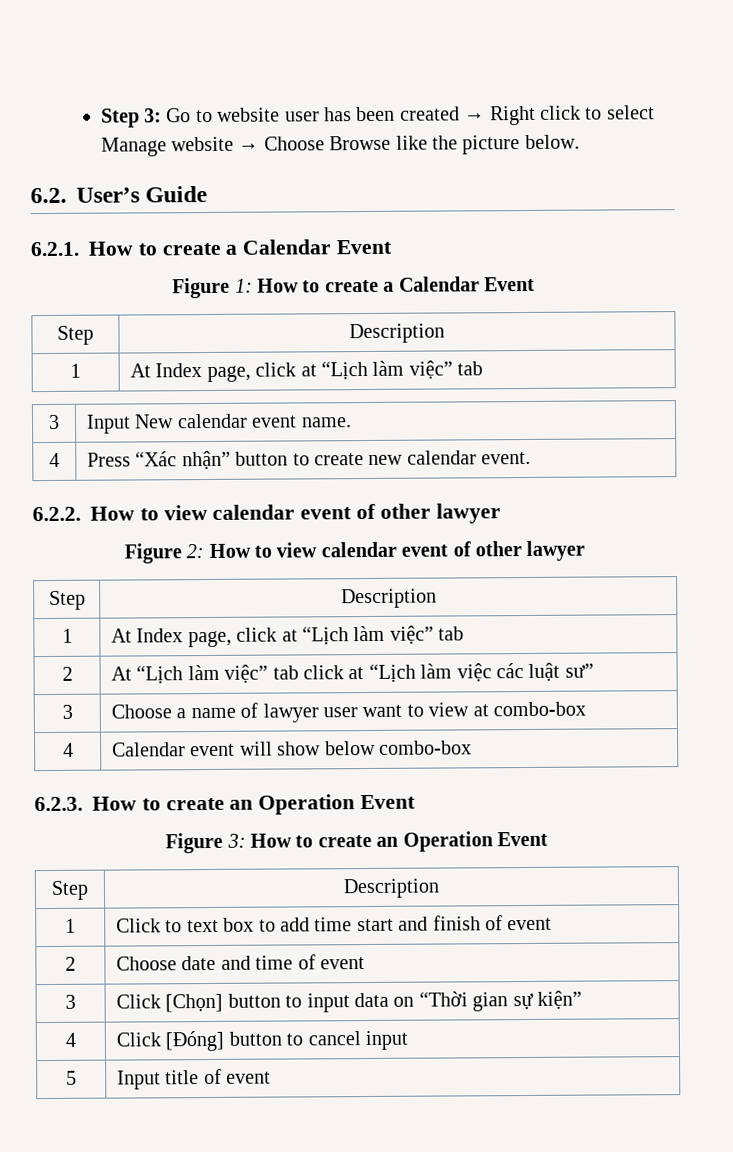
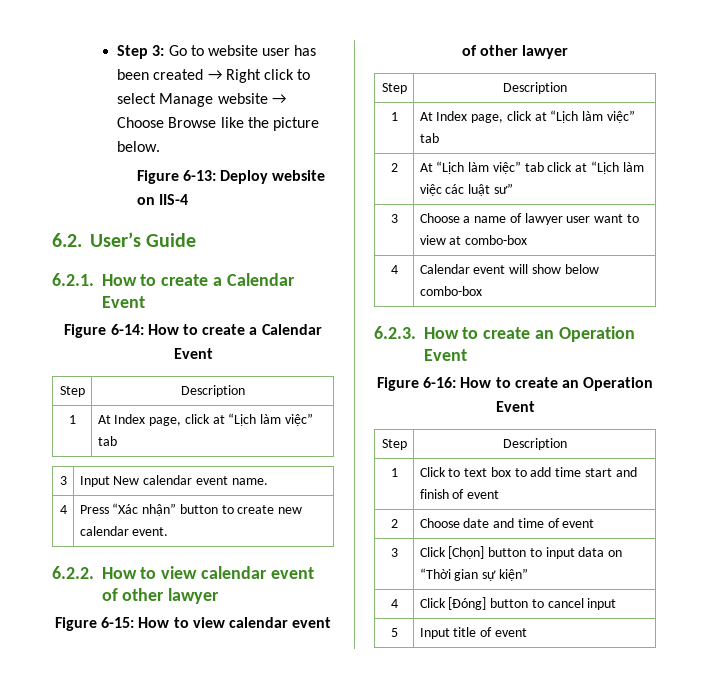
(580, 141) none -> [136,170,326,184] [136,194,188,205] // Figure 6-13: Deploy website on IIS-4
[234,278,253,293] 1: -> [110,324,144,335] 6-14:
[186,544,205,559] 2: -> [101,617,135,628] 6-15:
[226,833,246,848] 3: -> [423,377,457,388] 6-16:

